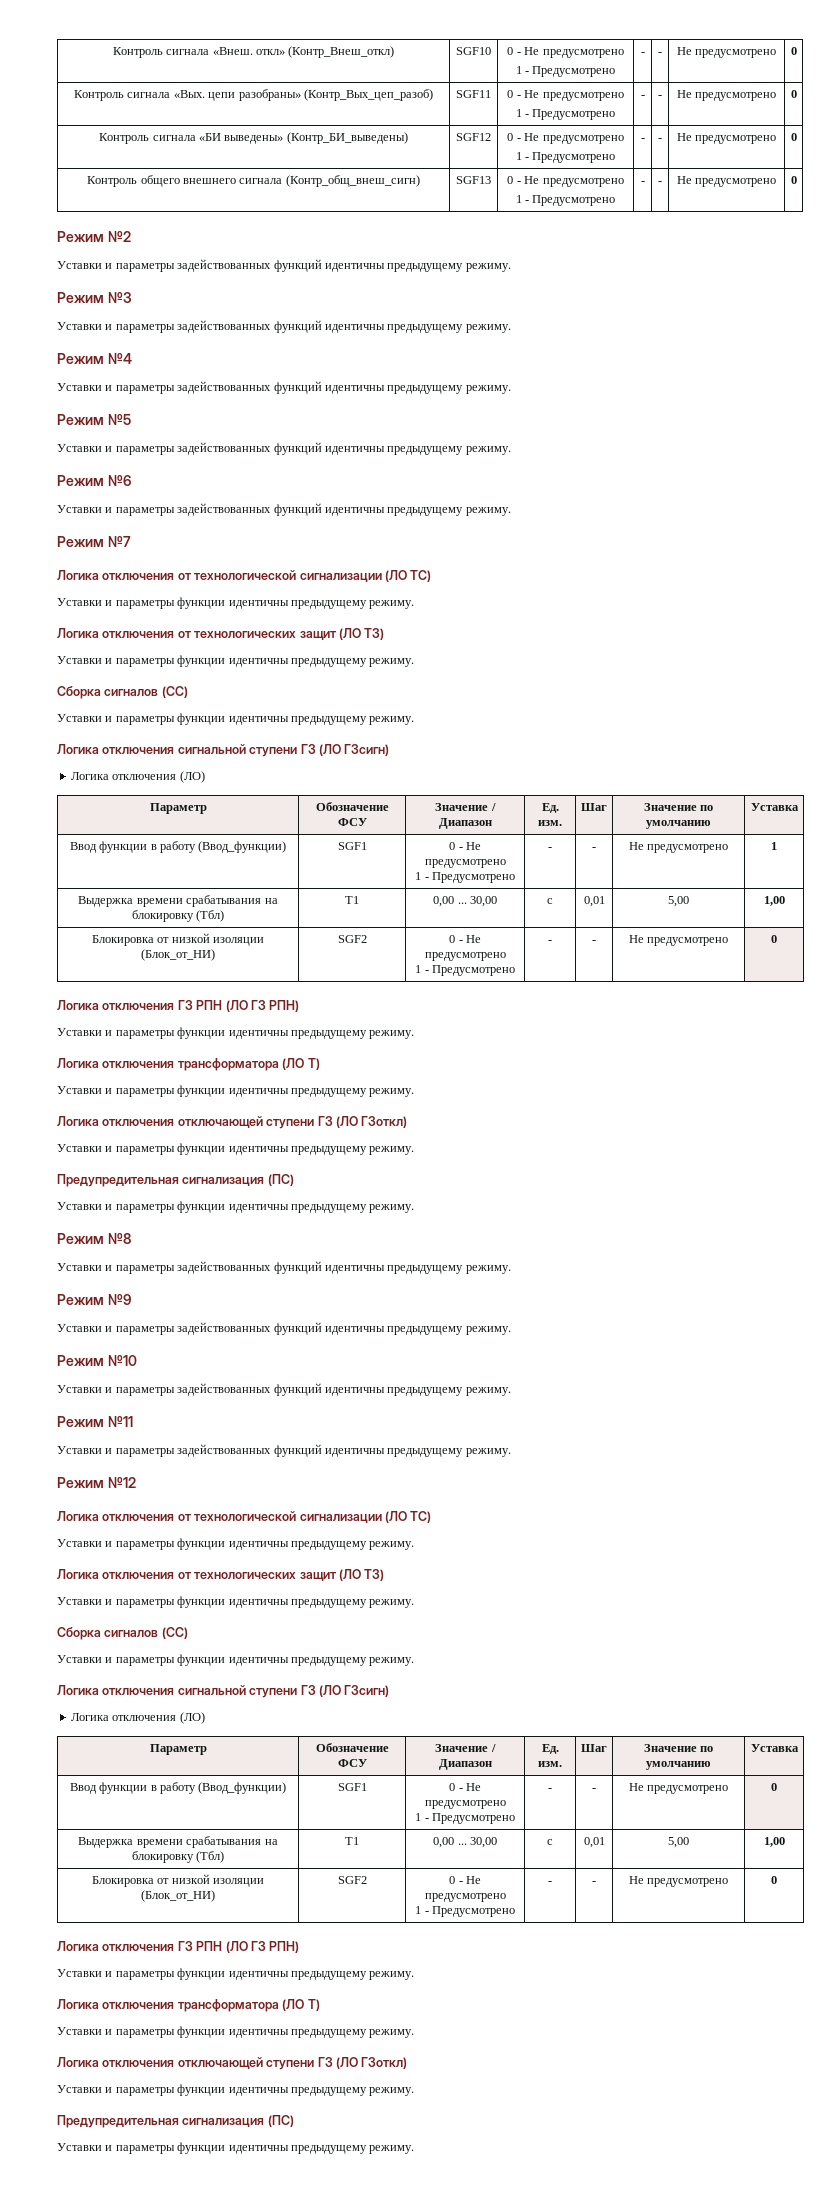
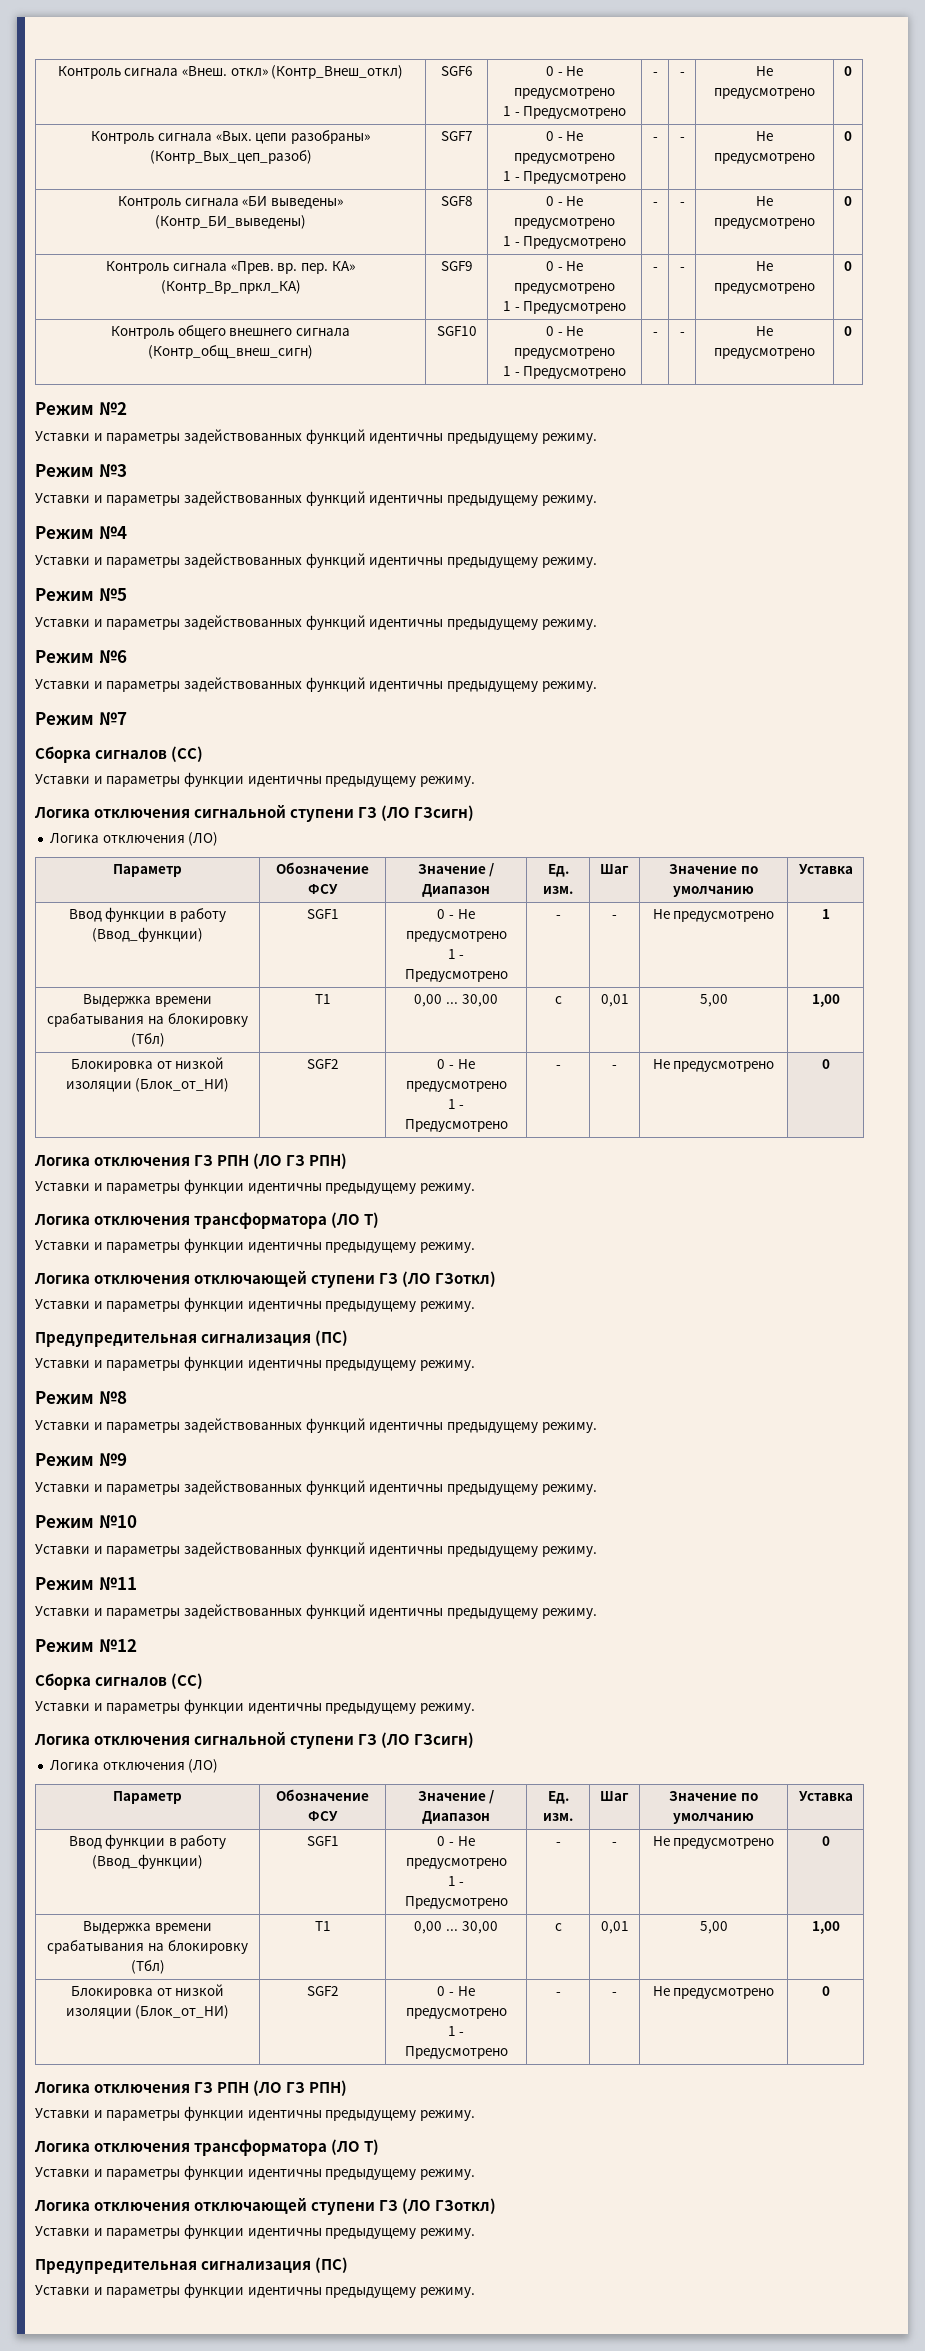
[456,47,491,55] SGF10 -> [440,66,473,76] SGF6
[456,90,491,98] SGF11 -> [440,131,473,141] SGF7
[456,133,491,141] SGF12 -> [440,196,473,206] [545,196,584,206] [514,218,615,229] [502,236,627,249] [652,202,658,206] [679,202,685,206] [756,196,773,206] [714,218,815,229] [844,196,852,206] [106,261,355,274] [160,280,301,294] [440,261,473,271] SGF8 | 0 - Не предусмотрено // 1 - Предусмотрено | - | - | Не предусмотрено | 0 // Контроль сигнала «Прев. вр. пер. КА» (Контр_Вр_пркл_КА) | SGF9
[456,176,491,184] SGF13 -> [436,326,477,336] SGF10
[57,570,432,582] [57,597,415,609] [57,628,385,640] [57,655,415,667] // Логика отключения от технологической сигнализации (ЛО ТС) // Уставки и параметры функции идентичны предыдущему режиму. // Логика отключения от технологических защит (ЛО ТЗ) // Уставки и параметры функции идентичны предыдущему режиму. -> (127, 718) none
[57,1511,432,1523] [57,1538,415,1550] [57,1569,385,1581] [57,1596,415,1608] // Логика отключения от технологической сигнализации (ЛО ТС) // Уставки и параметры функции идентичны предыдущему режиму. // Логика отключения от технологических защит (ЛО ТЗ) // Уставки и параметры функции идентичны предыдущему режиму. -> (137, 1645) none

